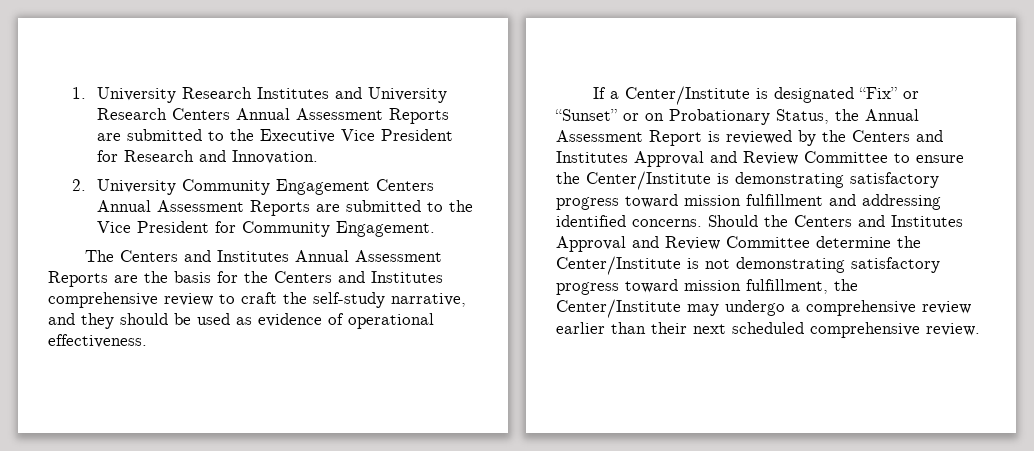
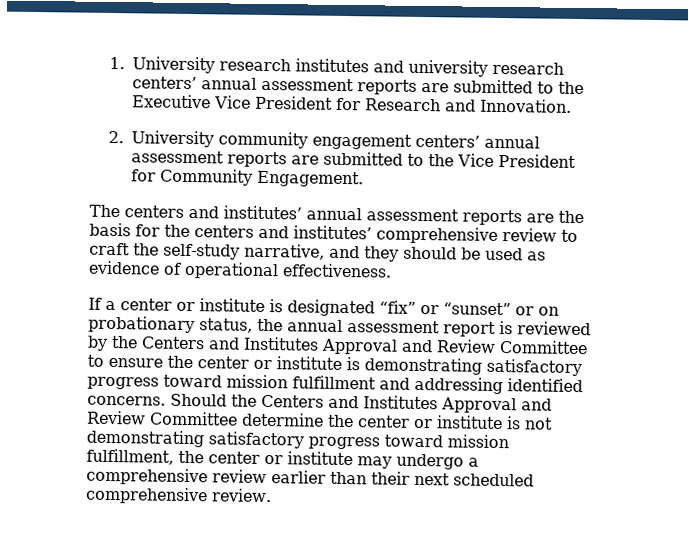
[181,87,447,103] [96,108,449,124] Research Institutes and University Research Centers Annual Assessment Reports -> [218,58,564,77] [131,76,417,95] research institutes and university research centers’ annual assessment reports
[181,179,434,195] [96,200,310,216] Community Engagement Centers Annual Assessment Reports -> [217,131,540,150] [130,150,287,168] community engagement centers’ annual assessment reports
[120,250,443,262] [48,271,108,287] Centers and Institutes Annual Assessment Reports -> [124,205,522,226] centers and institutes’ annual assessment reports
[274,271,443,283] Centers and Institutes -> [194,225,372,240] centers and institutes’
[625,86,920,105] [555,109,919,125] [556,130,702,146] Center/Institute is designated “Fix” or “Sunset” or on Probationary Status, the Annual Assessment Report -> [120,298,559,317] [88,315,496,337] center or institute is designated “fix” or “sunset” or on probationary status, the annual assessment report
[586,171,711,190] Center/Institute -> [197,356,342,370] center or institute
[556,256,681,275] Center/Institute -> [357,415,503,430] center or institute
[556,299,681,318] Center/Institute -> [208,451,353,466] center or institute

